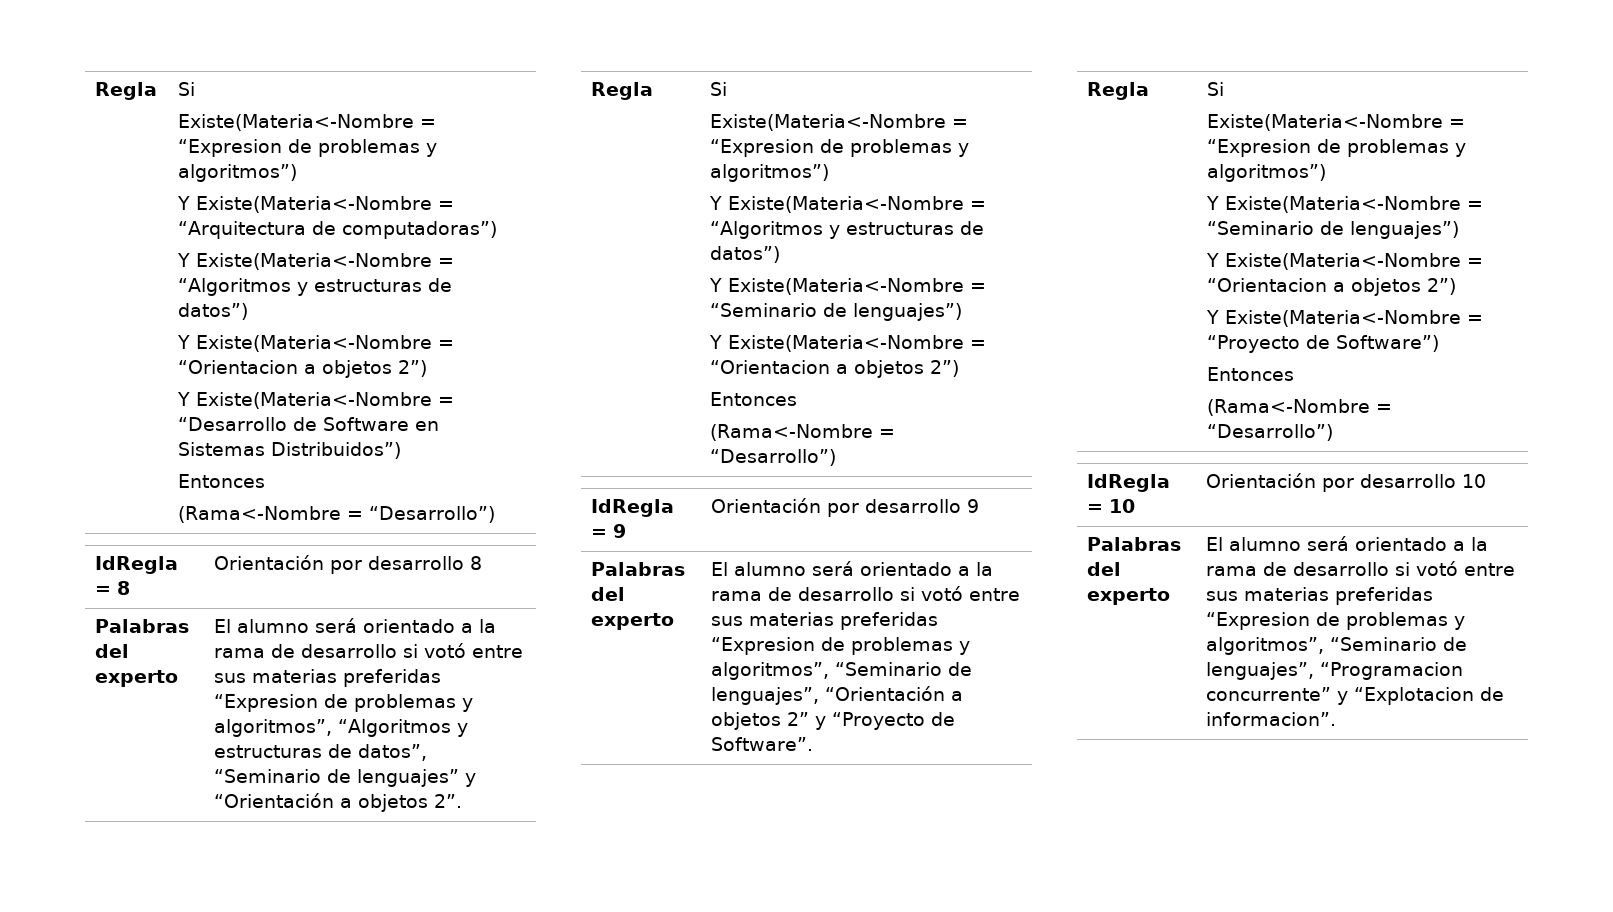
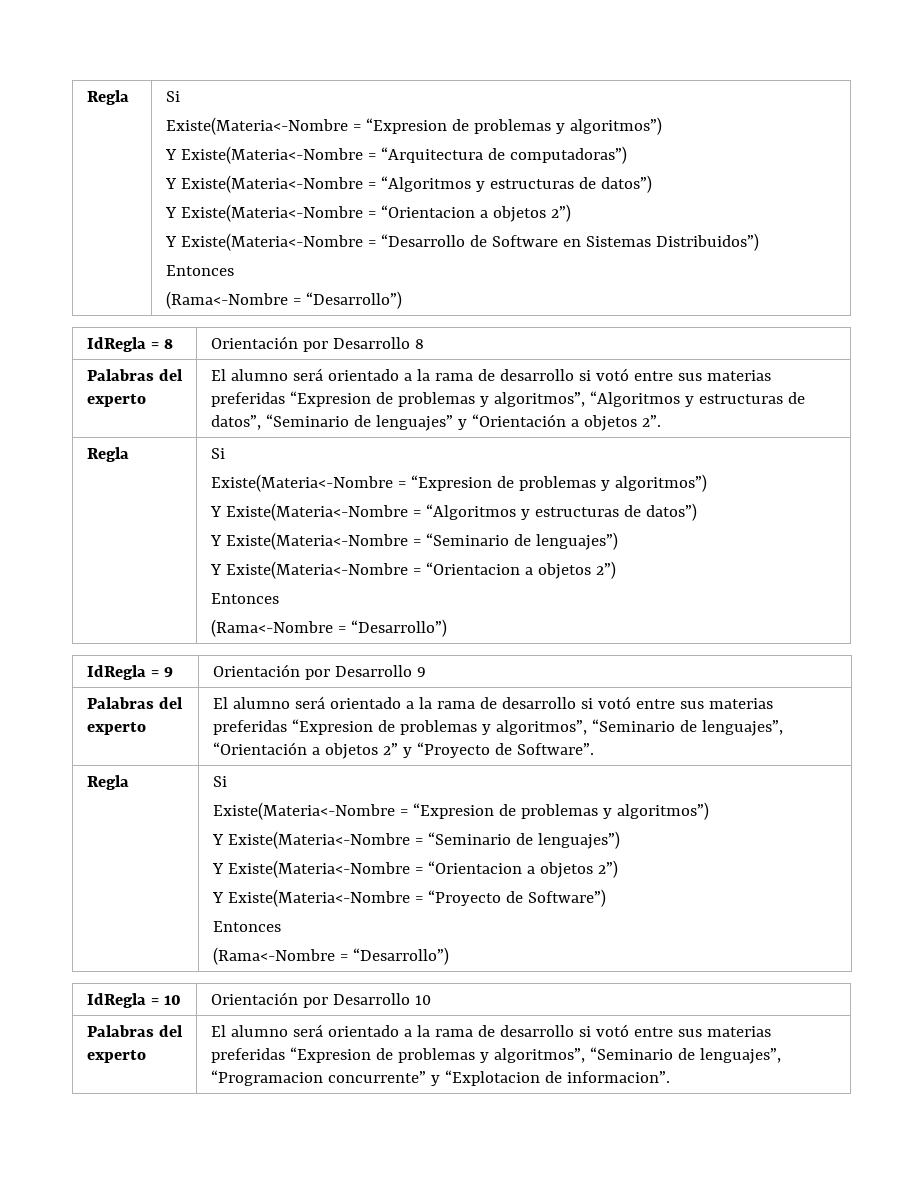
[368,556,465,570] desarrollo -> [332,337,410,349] Desarrollo
[865,499,962,513] desarrollo -> [334,665,412,677] Desarrollo
[1360,474,1457,488] desarrollo -> [332,993,410,1005] Desarrollo

